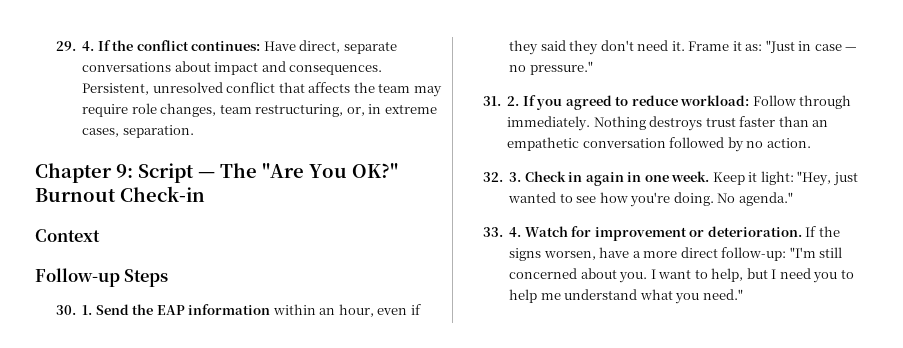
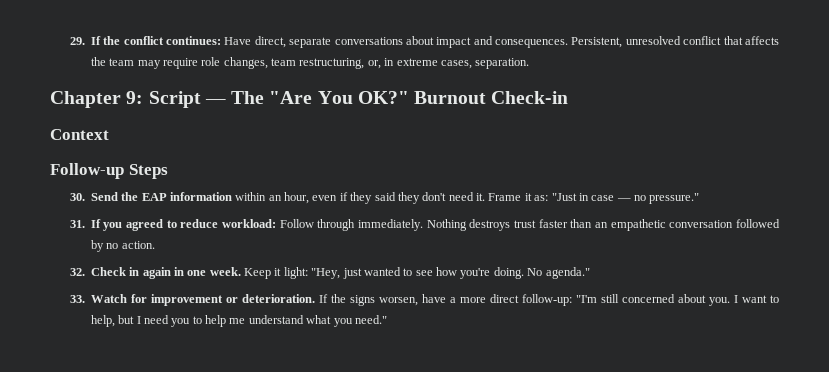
[82,41,95,51] 4. -> (85, 41) none
[82,305,93,315] 1. -> (85, 197) none
[507,96,520,106] 2. -> (85, 224) none
[509,172,522,182] 3. -> (85, 272) none
[509,227,522,237] 4. -> (85, 299) none

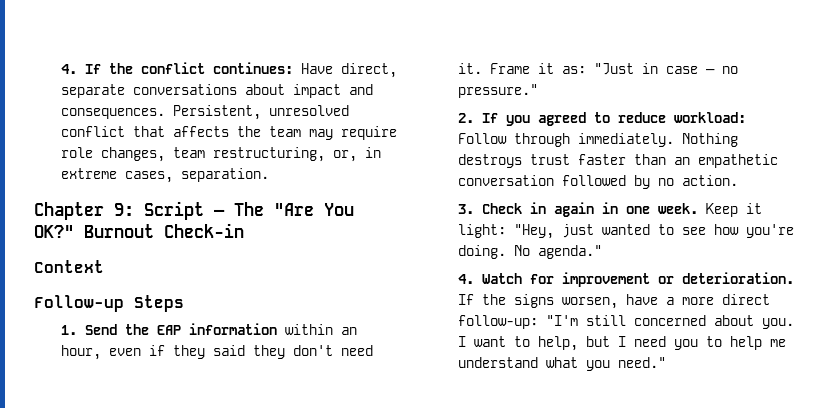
[69,37,85,45] 29. -> [60,64,77,74] 4.
[69,193,85,201] 30. -> [60,325,77,335] 1.
[69,220,85,228] 31. -> [457,113,474,123] 2.
[69,268,85,276] 32. -> [457,204,474,214] 3.
[69,295,85,303] 33. -> [457,274,474,284] 4.

